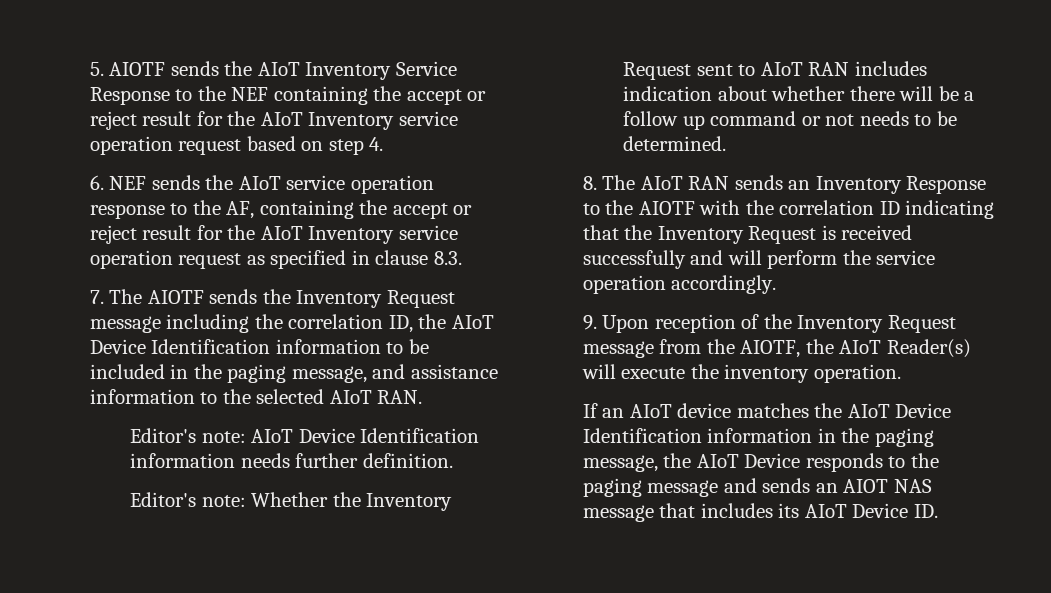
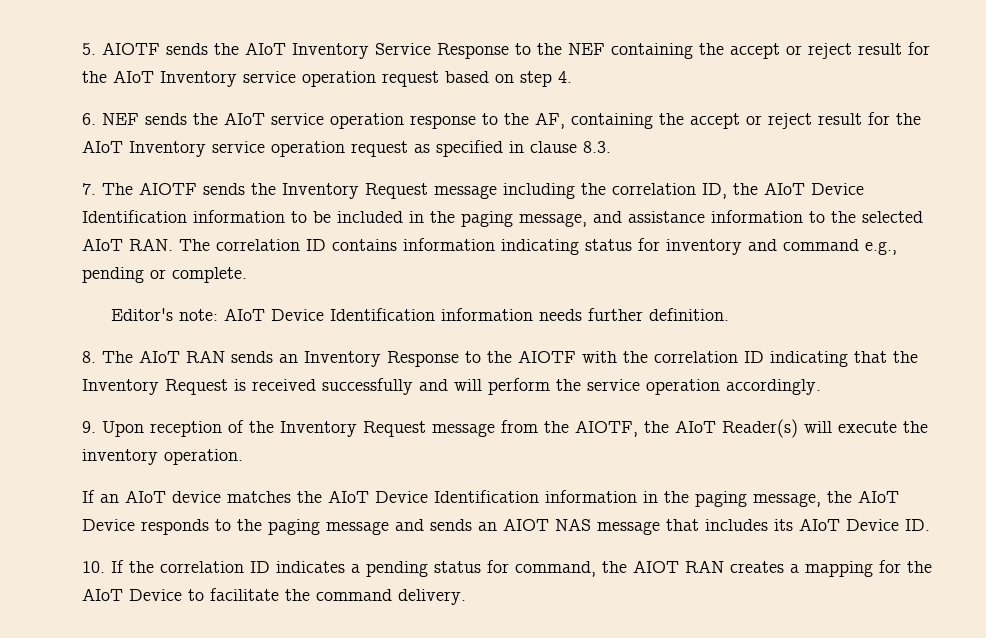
(423, 397) none -> [179,238,898,255] [82,267,248,283] The correlation ID contains information indicating status for inventory and command e.g., pending or complete.
[130,492,453,511] [623,61,927,80] [623,86,975,101] [623,111,957,130] [623,136,727,151] // Editor's note: Whether the Inventory Request sent to AIoT RAN includes indication about whether there will be a follow up command or not needs to be determined. -> (730, 314) none
(938, 511) none -> [82,560,933,577] [82,588,467,605] // 10. If the correlation ID indicates a pending status for command, the AIOT RAN creates a mapping for the AIoT Device to facilitate the command delivery.

